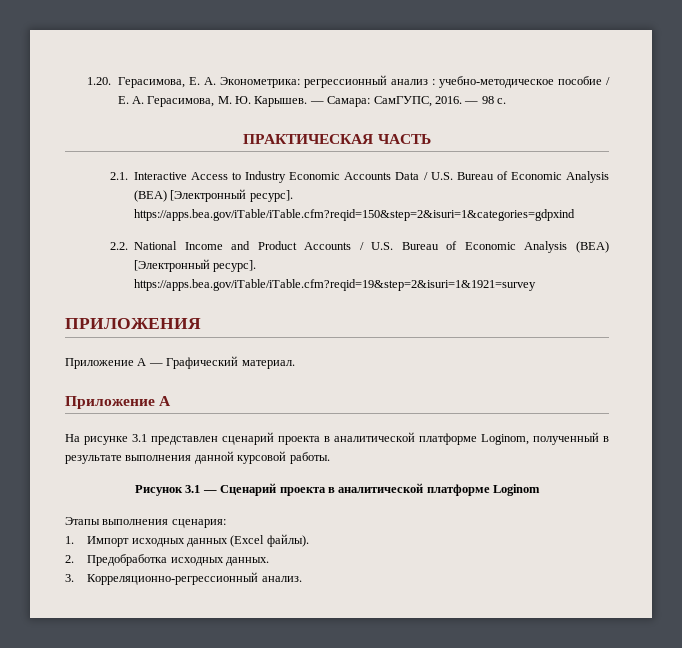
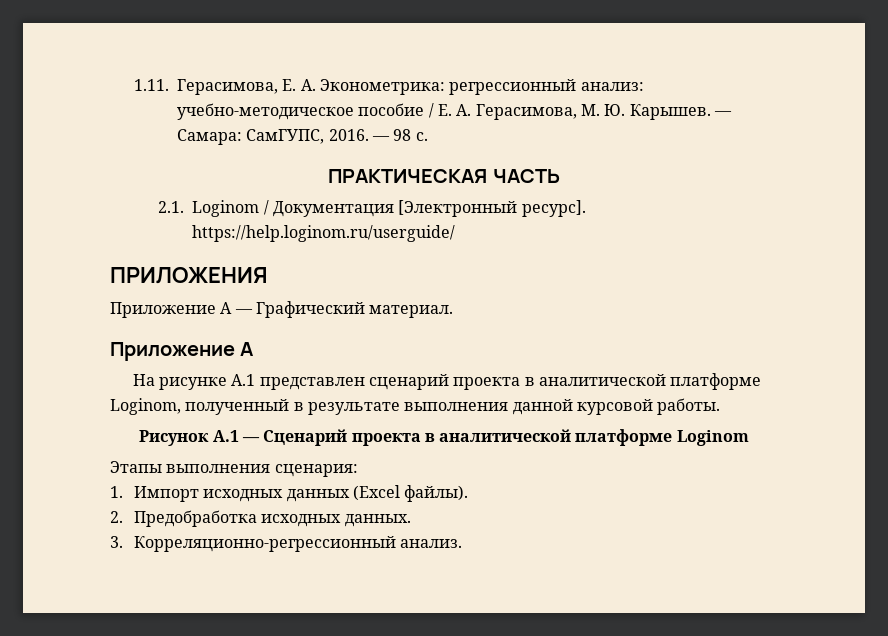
[87,77,112,85] 1.20. -> [134,79,170,91] 1.11.
[390,79,435,85] анализ : -> [580,82,644,91] анализ:
[133,171,610,183] [133,189,293,202] [133,209,575,221] [109,241,609,253] [133,259,257,272] [133,279,536,291] Interactive Access to Industry Economic Accounts Data / U.S. Bureau of Economic Analysis (BEA) [Электронный ресурс]. https://apps.bea.gov/iTable/iTable.cfm?reqid=150&step=2&isuri=1&categories=gdpxind // 2.2. National Income and Product Accounts / U.S. Bureau of Economic Analysis (BEA) [Электронный ресурс]. https://apps.bea.gov/iTable/iTable.cfm?reqid=19&step=2&isuri=1&1921=survey -> [192,200,586,217] [192,225,456,242] Loginom / Документация [Электронный ресурс]. https://help.loginom.ru/userguide/
[132,434,147,442] 3.1 -> [231,374,256,386] А.1
[185,485,201,493] 3.1 -> [212,430,239,442] А.1

